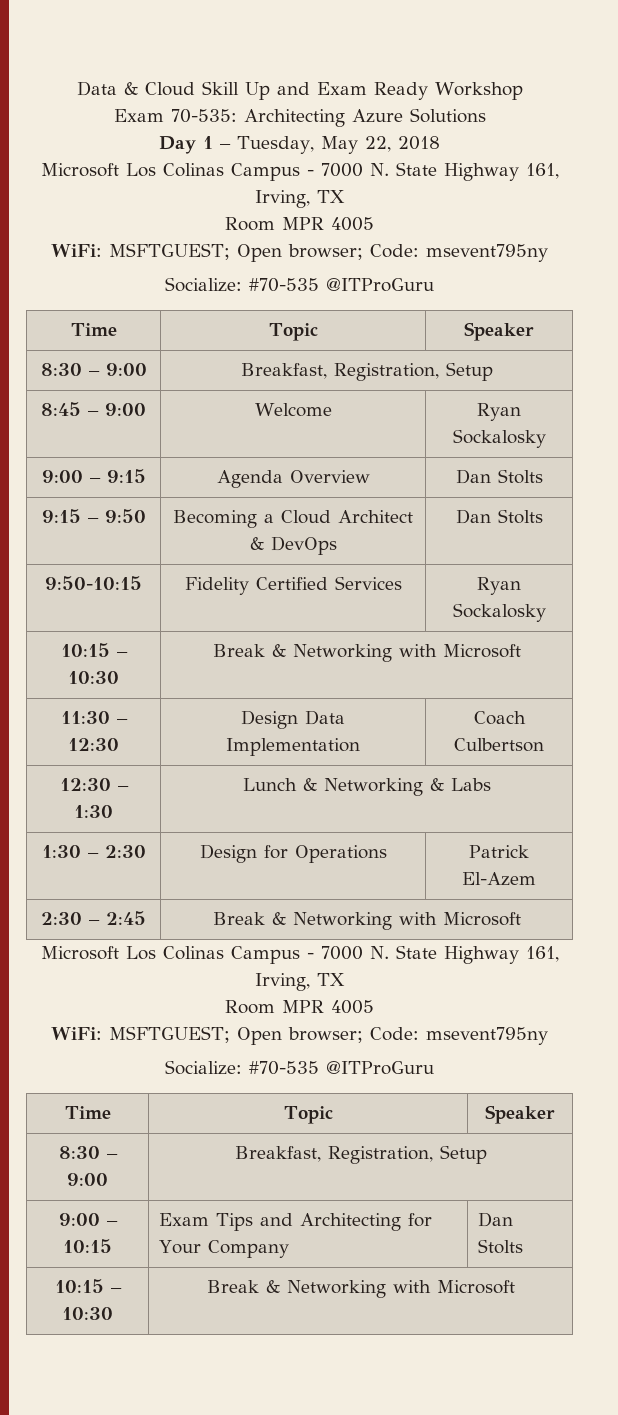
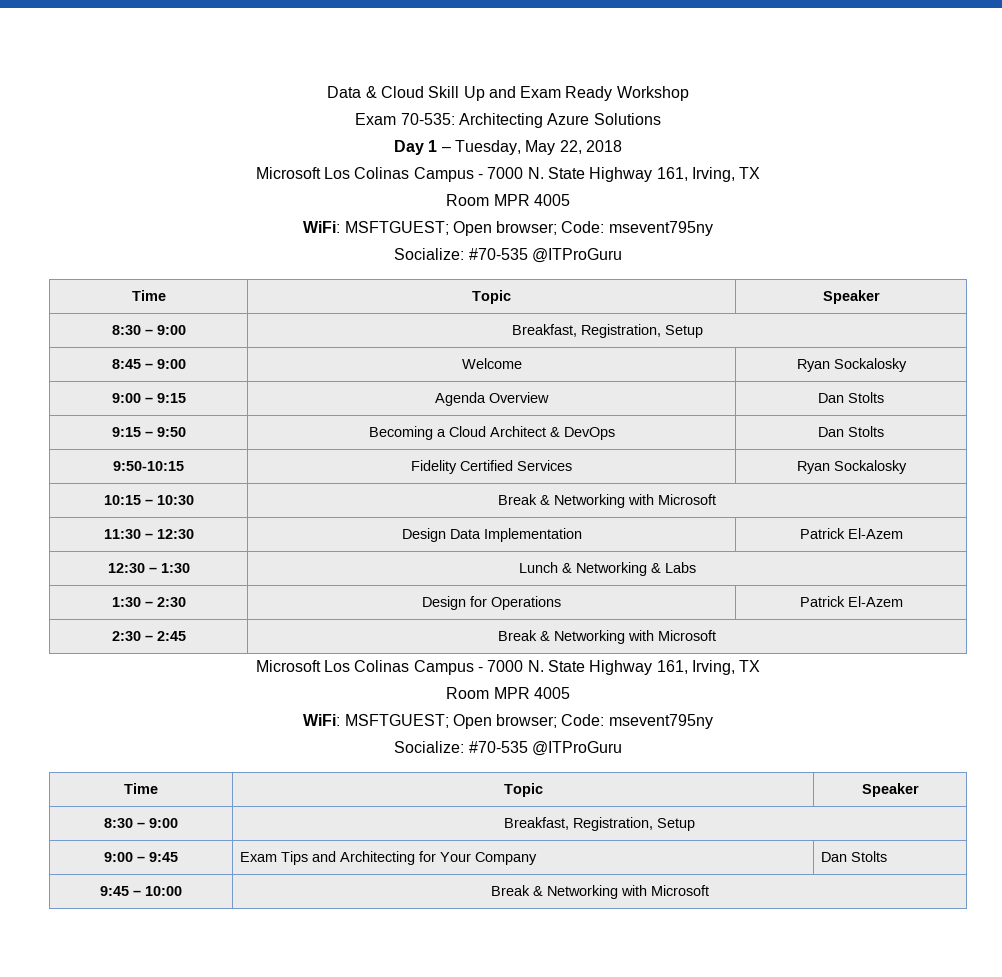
[473,711,526,725] [454,738,544,752] Coach Culbertson -> [799,528,903,539] Patrick El-Azem
[63,1239,112,1253] 10:15 -> [149,852,178,862] 9:45
[54,1279,122,1293] [62,1307,113,1320] 10:15 – 10:30 -> [100,886,182,896] 9:45 – 10:00

